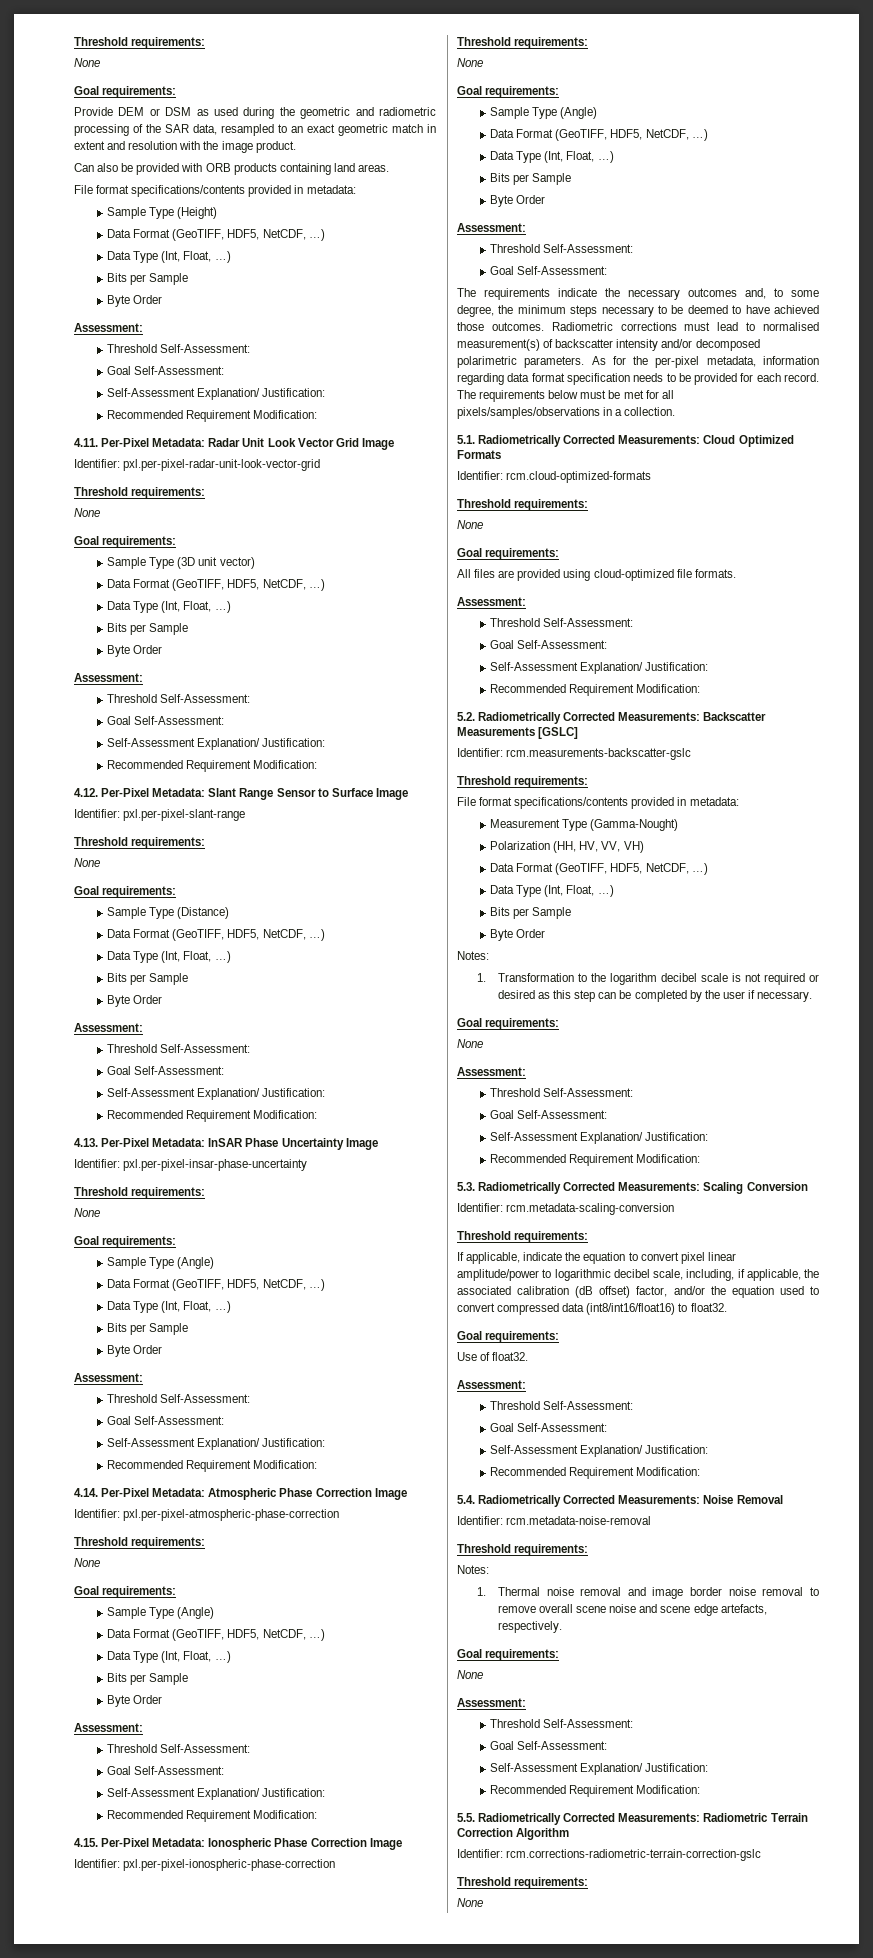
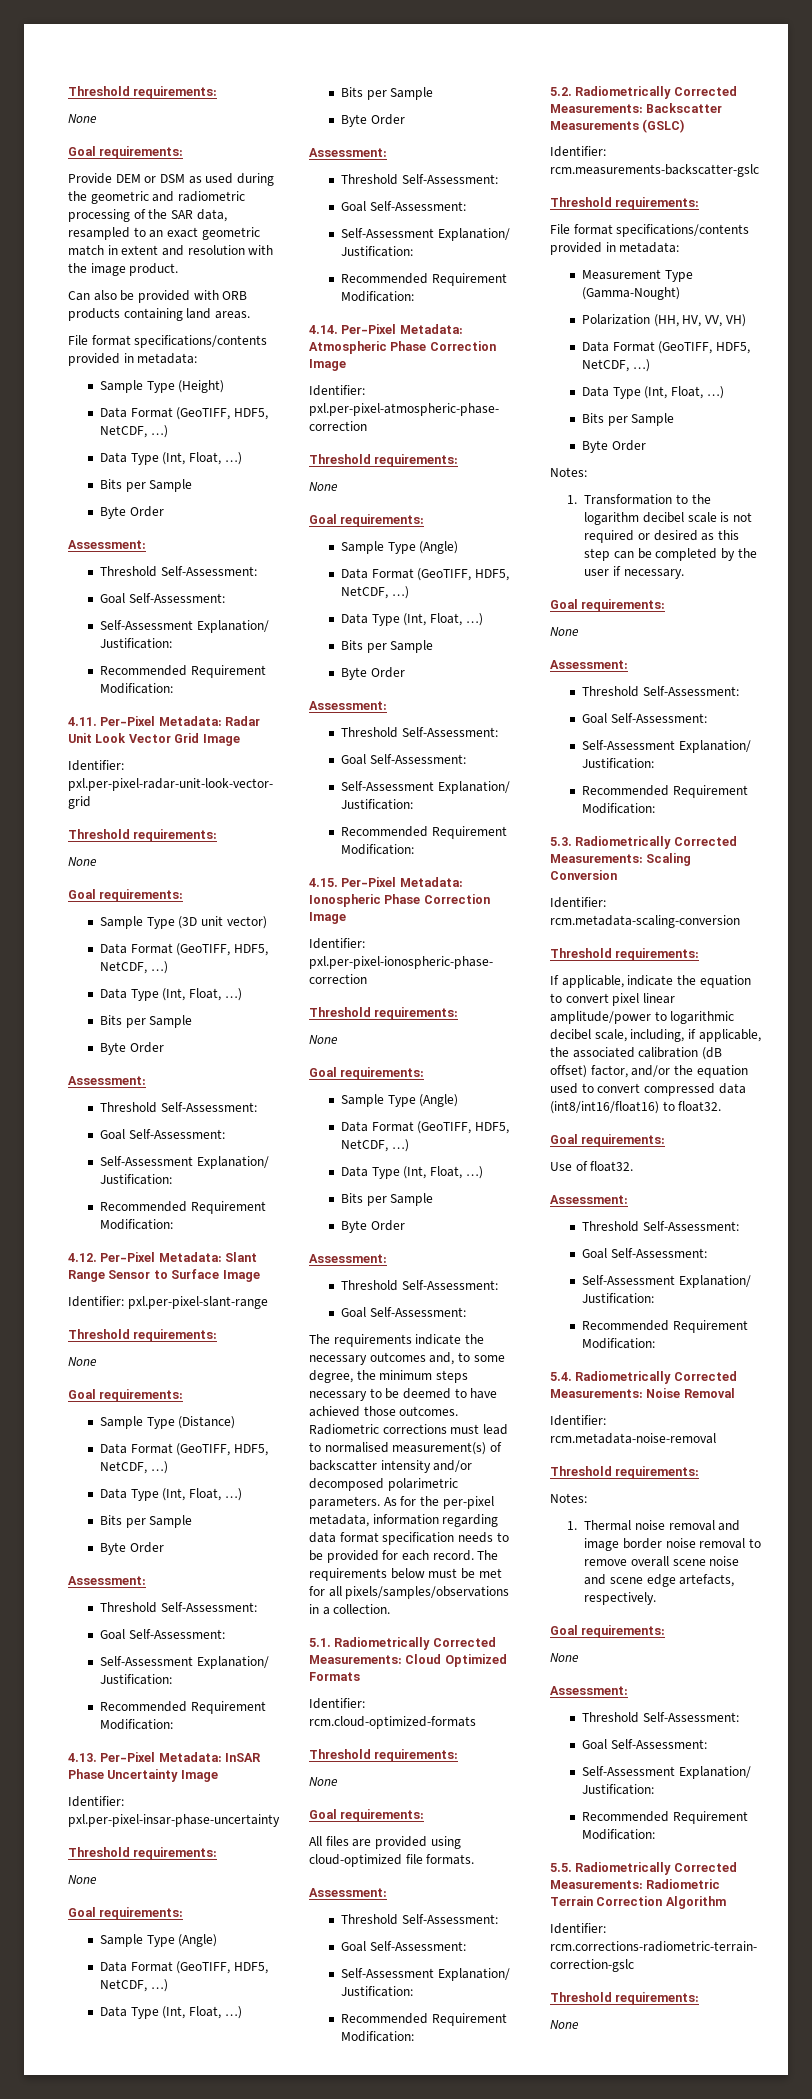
[538,727,579,739] [GSLC] -> [642,119,686,133] (GSLC)

